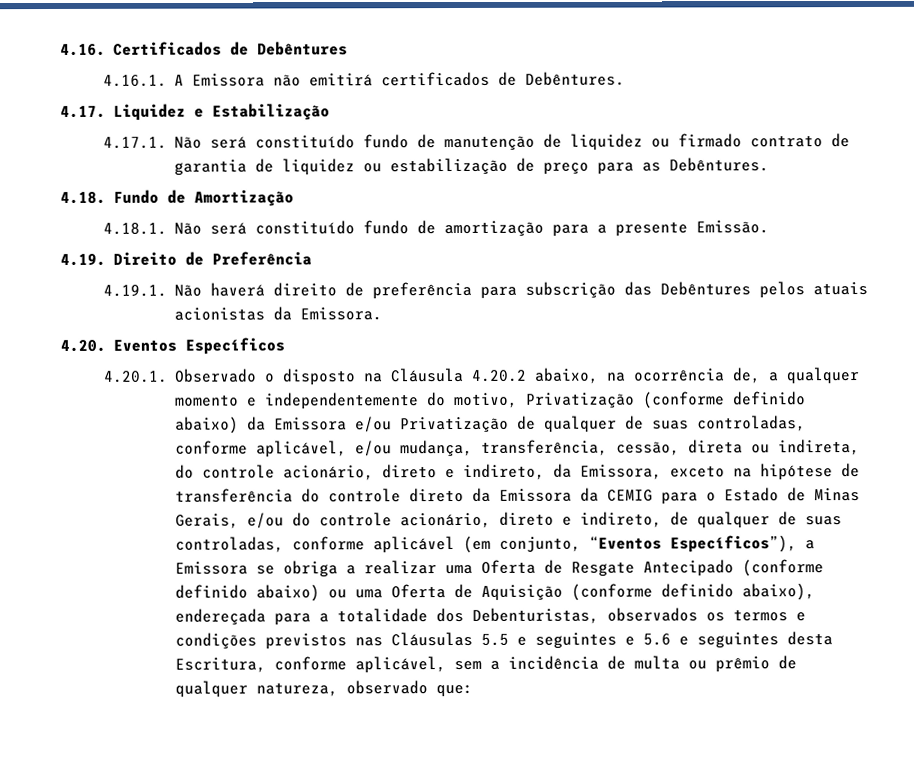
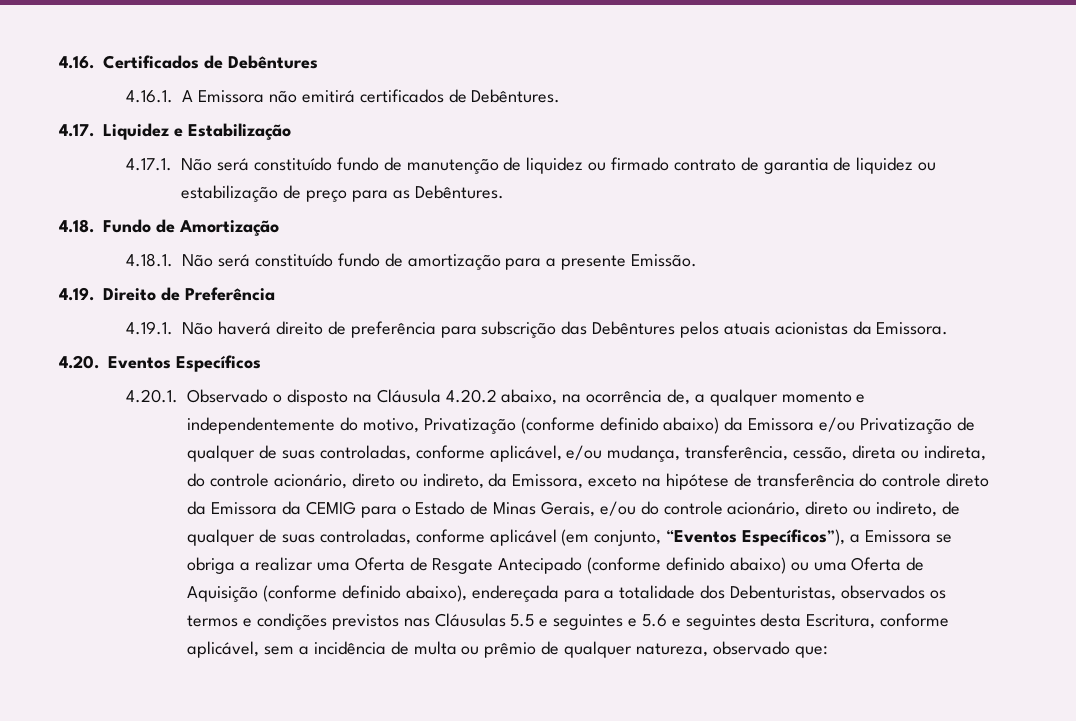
[444,469,455,479] e -> [399,478,418,487] ou
[561,516,572,526] e -> [853,506,872,515] ou

